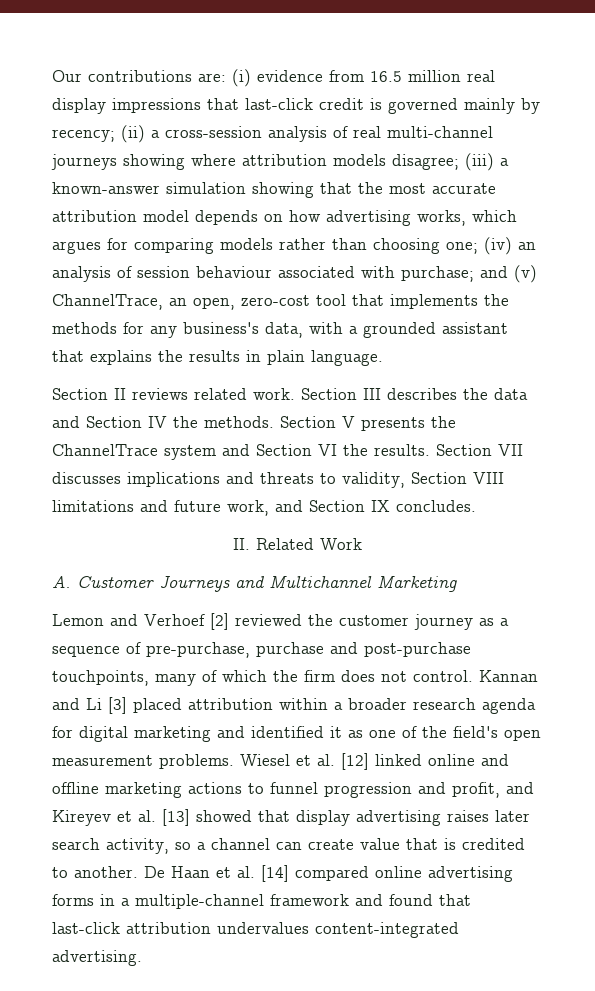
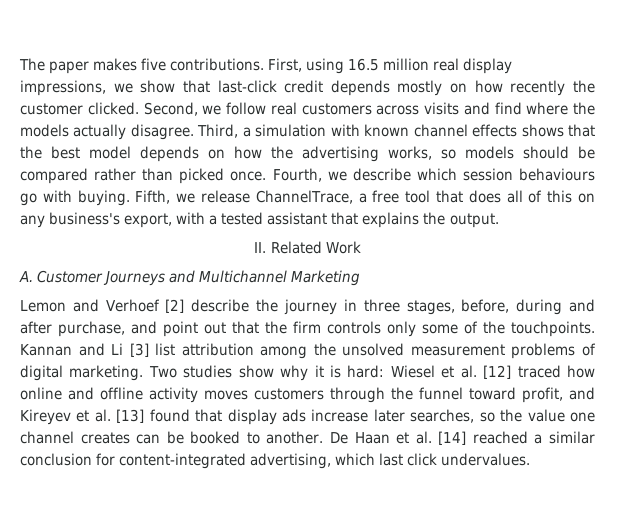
[52,69,495,87] [52,98,540,114] [52,125,493,143] [51,153,509,171] [52,182,496,198] [52,210,137,222] Our contributions are: (i) evidence from 16.5 million real display impressions that last-click credit is governed mainly by recency; (ii) a cross-session analysis of real multi-channel journeys showing where attribution models disagree; (iii) a known-answer simulation showing that the most accurate attribution -> [19,58,513,74] [20,80,595,96] [20,102,595,116] [20,124,595,140] [20,146,80,159] The paper makes five contributions. First, using 16.5 million real display impressions, we show that last-click credit depends mostly on how recently the customer clicked. Second, we follow real customers across visits and find where the models actually disagree. Third, a simulation with known channel effects shows that the best
(321, 216) none -> [271,146,293,159] the
[472,210,517,222] [52,237,536,255] [52,265,537,283] [52,294,509,310] [52,322,144,334] which argues for comparing models rather than choosing one; (iv) an analysis of session behaviour associated with purchase; and (v) ChannelTrace, an open, zero-cost tool that implements the methods for -> [441,146,595,159] [20,168,596,184] [20,190,595,206] so models should be compared rather than picked once. Fourth, we describe which session behaviours go with buying. Fifth, we release ChannelTrace, a free tool that does all of this on
[265,322,303,338] data, -> [124,213,173,228] export,
[363,322,436,338] grounded -> [221,212,264,225] tested
[189,350,383,366] [52,388,528,400] [52,416,456,431] [52,444,523,460] [52,472,504,488] [52,500,476,516] results in plain language. // Section II reviews related work. Section III describes the data and Section IV the methods. Section V presents the ChannelTrace system and Section VI the results. Section VII discusses implications and threats to validity, Section VIII limitations and future work, and Section IX concludes. -> [449,213,499,228] output.
[235,614,509,630] [52,642,471,658] [52,670,538,686] [52,697,536,714] [52,726,541,742] [52,754,234,769] reviewed the customer journey as a sequence of pre-purchase, purchase and post-purchase touchpoints, many of which the firm does not control. Kannan and Li [3] placed attribution within a broader research agenda for digital marketing and identified it as one of the field's open measurement problems. -> [191,299,595,315] [20,321,595,337] [20,343,596,359] [20,365,385,381] describe the journey in three stages, before, during and after purchase, and point out that the firm controls only some of the touchpoints. Kannan and Li [3] list attribution among the unsolved measurement problems of digital marketing. Two studies show why it is hard:
[375,754,422,766] linked -> [517,365,595,378] traced how
[105,782,446,798] marketing actions to funnel progression and -> [149,387,516,403] activity moves customers through the funnel toward
[196,810,252,822] showed -> [149,409,190,422] found
[356,810,530,826] [52,838,525,854] advertising raises later search activity, so a channel can create value that is credited -> [282,409,596,423] [20,431,241,444] ads increase later searches, so the value one channel creates can be booked
[295,866,513,882] [52,894,471,909] [52,922,459,938] [52,950,142,966] compared online advertising forms in a multiple-channel framework and found that last-click attribution undervalues content-integrated advertising. -> [472,431,596,444] [20,453,531,469] reached a similar conclusion for content-integrated advertising, which last click undervalues.

